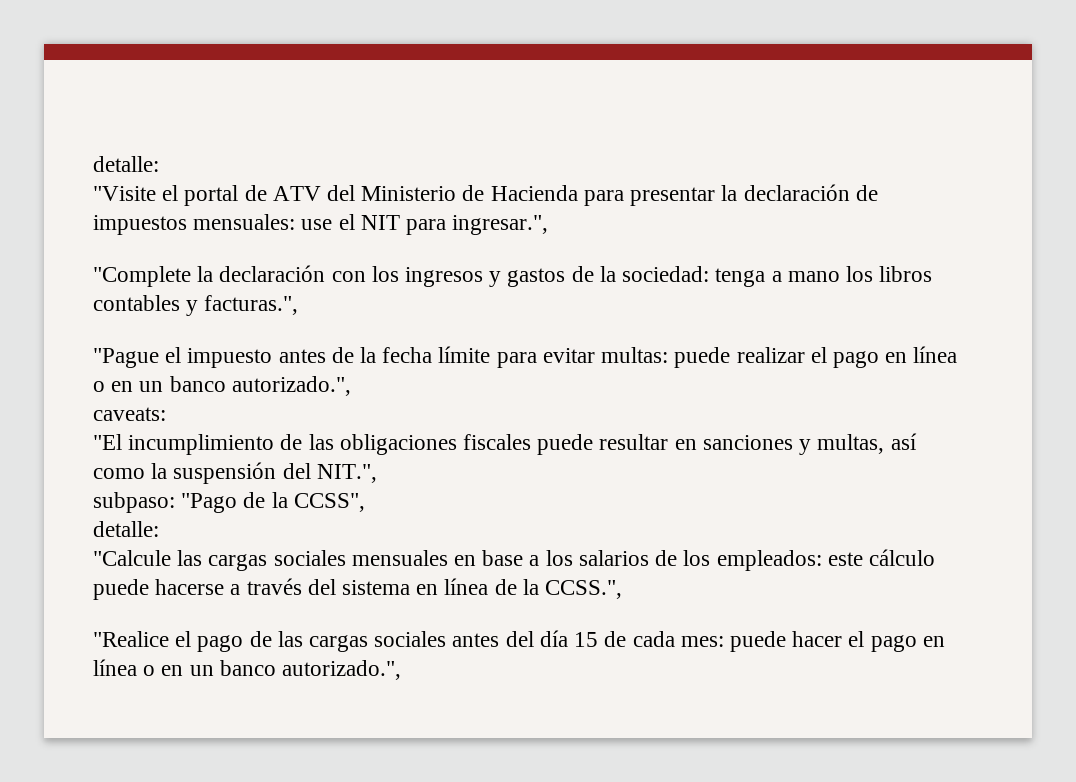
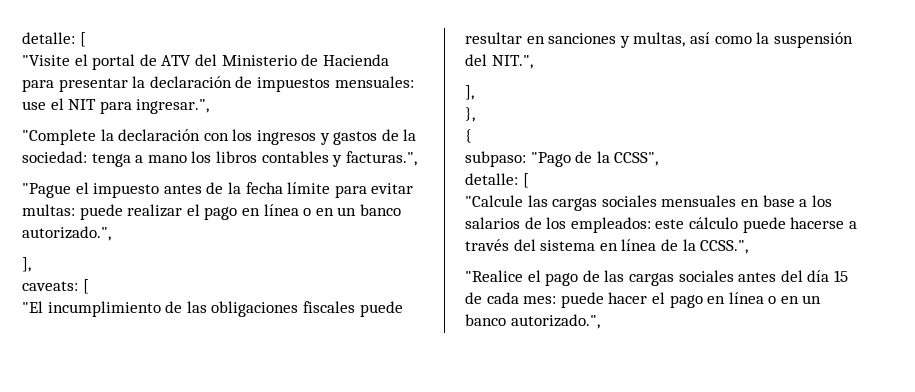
[93,156,159,172] detalle: -> [22,32,86,47] detalle: [
(351, 386) none -> [22,257,31,272] // ],
(166, 414) none -> [82,279,89,294] [
(377, 473) none -> [465,85,474,100] [465,107,475,122] [465,129,472,143] // ], // }, // {
(159, 529) none -> [522,173,529,188] [

